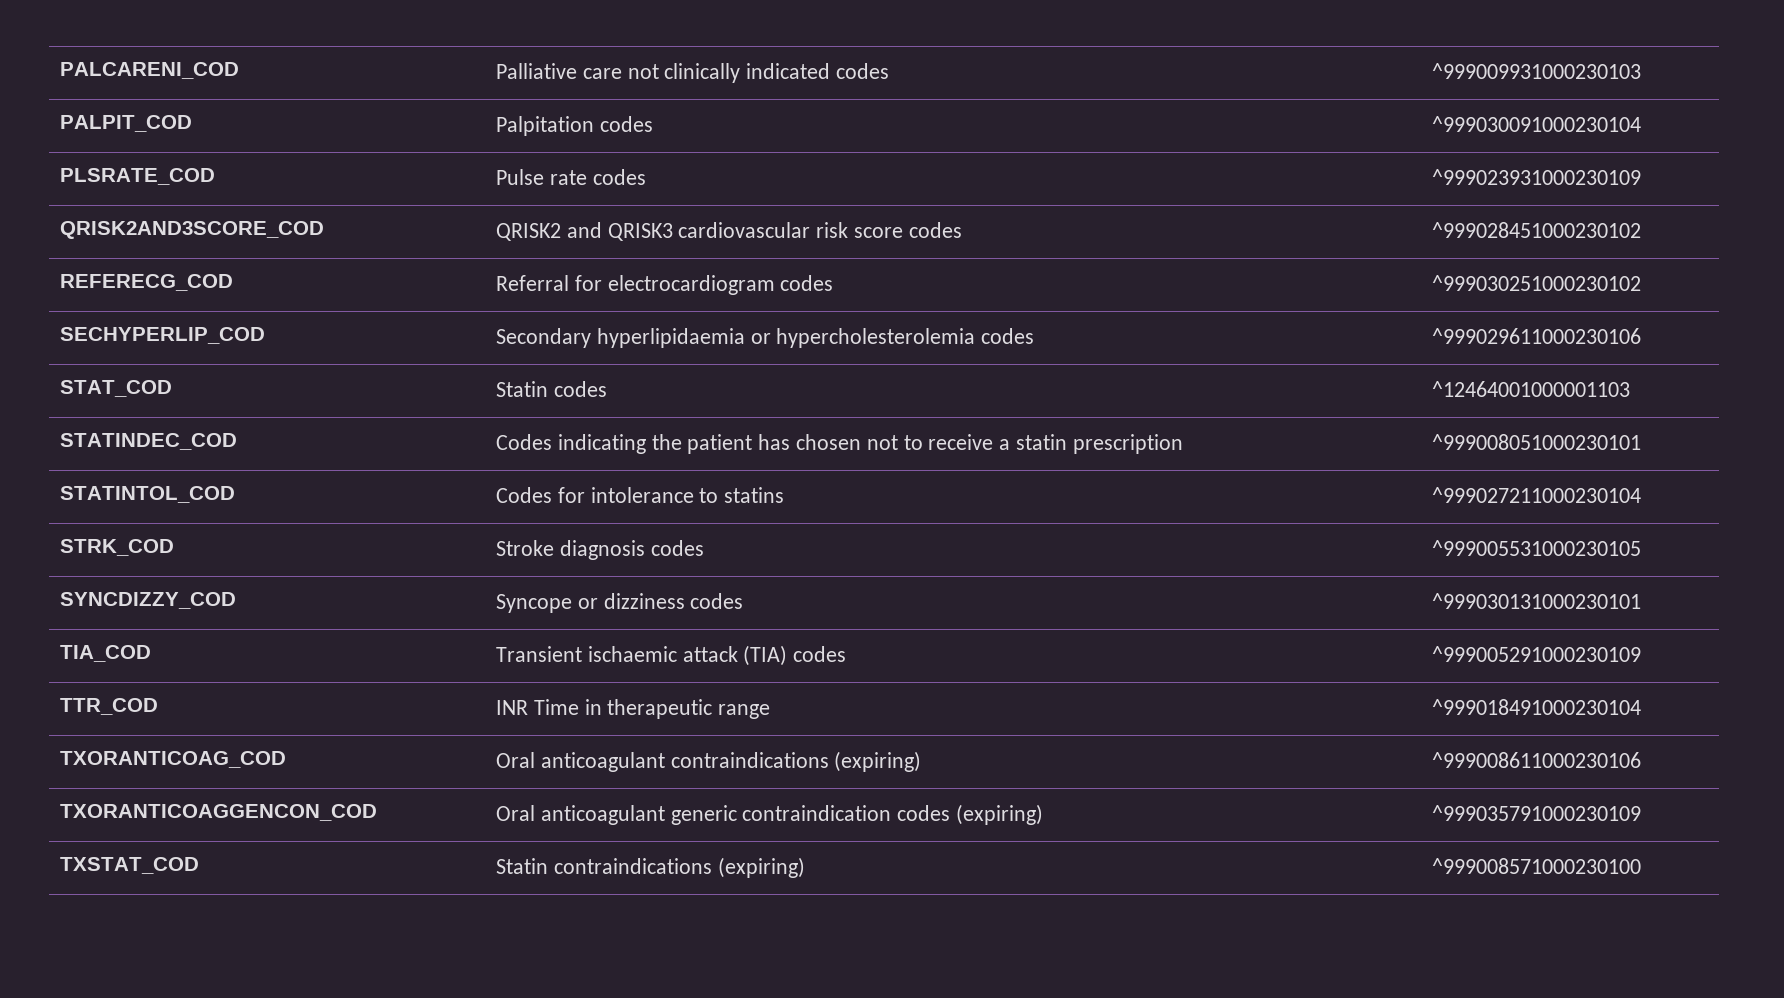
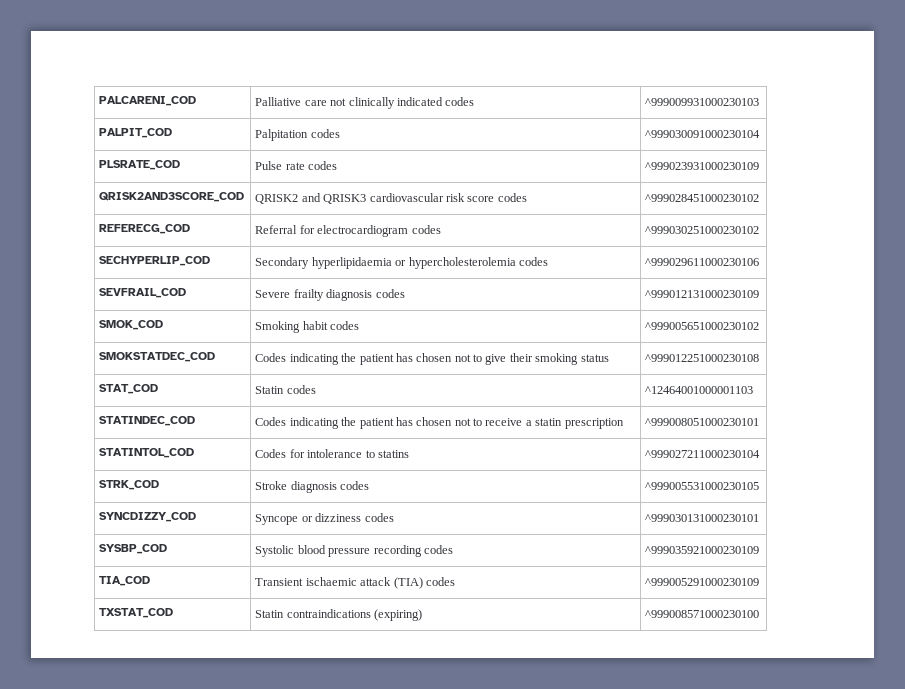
(1642, 336) none -> [99,288,187,298] [255,289,405,301] [645,290,760,298] [99,320,164,330] [255,321,360,333] [645,322,760,330] [99,352,216,362] [255,353,609,365] [645,354,760,362] // SEVFRAIL_COD | Severe frailty diagnosis codes | ^999012131000230109 // SMOK_COD | Smoking habit codes | ^999005651000230102 // SMOKSTATDEC_COD | Codes indicating the patient has chosen not to give their smoking status | ^999012251000230108
(1642, 601) none -> [99,544,168,554] [255,545,453,557] [645,546,760,554] // SYSBP_COD | Systolic blood pressure recording codes | ^999035921000230109
[60,698,159,715] [496,699,771,719] [1432,699,1642,715] [60,751,287,768] [496,751,922,772] [1432,752,1642,768] [60,804,378,821] [496,804,1044,825] [1432,805,1642,821] // TTR_COD | INR Time in therapeutic range | ^999018491000230104 // TXORANTICOAG_COD | Oral anticoagulant contraindications (expiring) | ^999008611000230106 // TXORANTICOAGGENCON_COD | Oral anticoagulant generic contraindication codes (expiring) | ^999035791000230109 -> (760, 582) none

